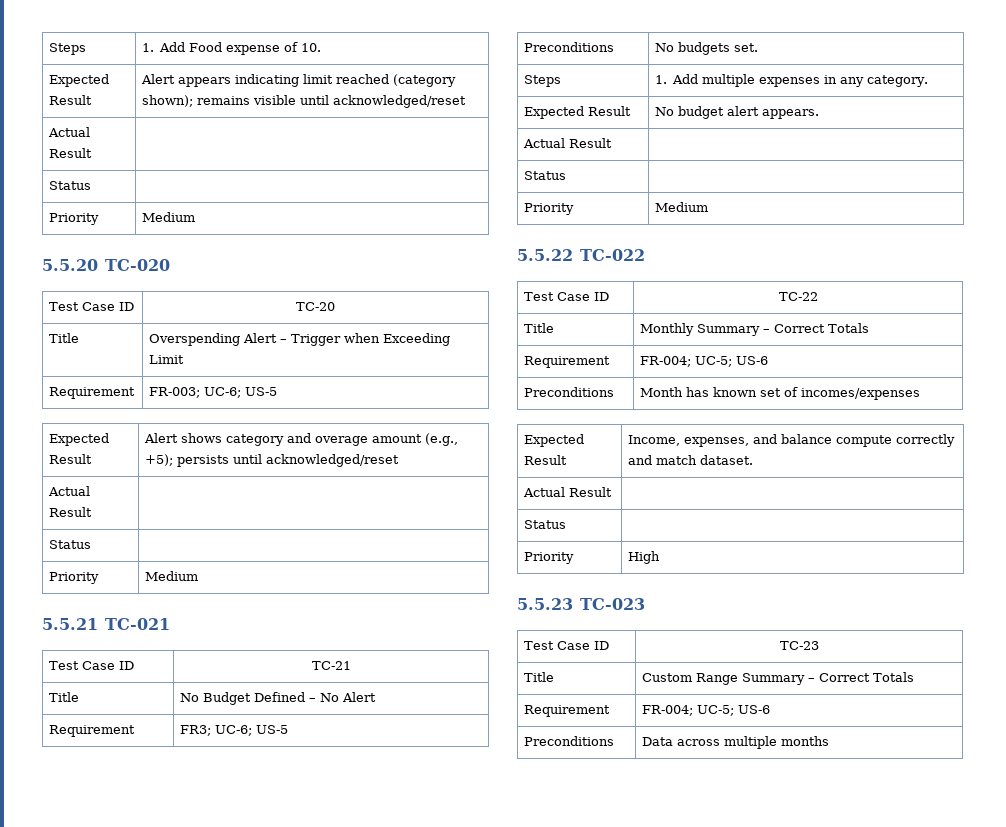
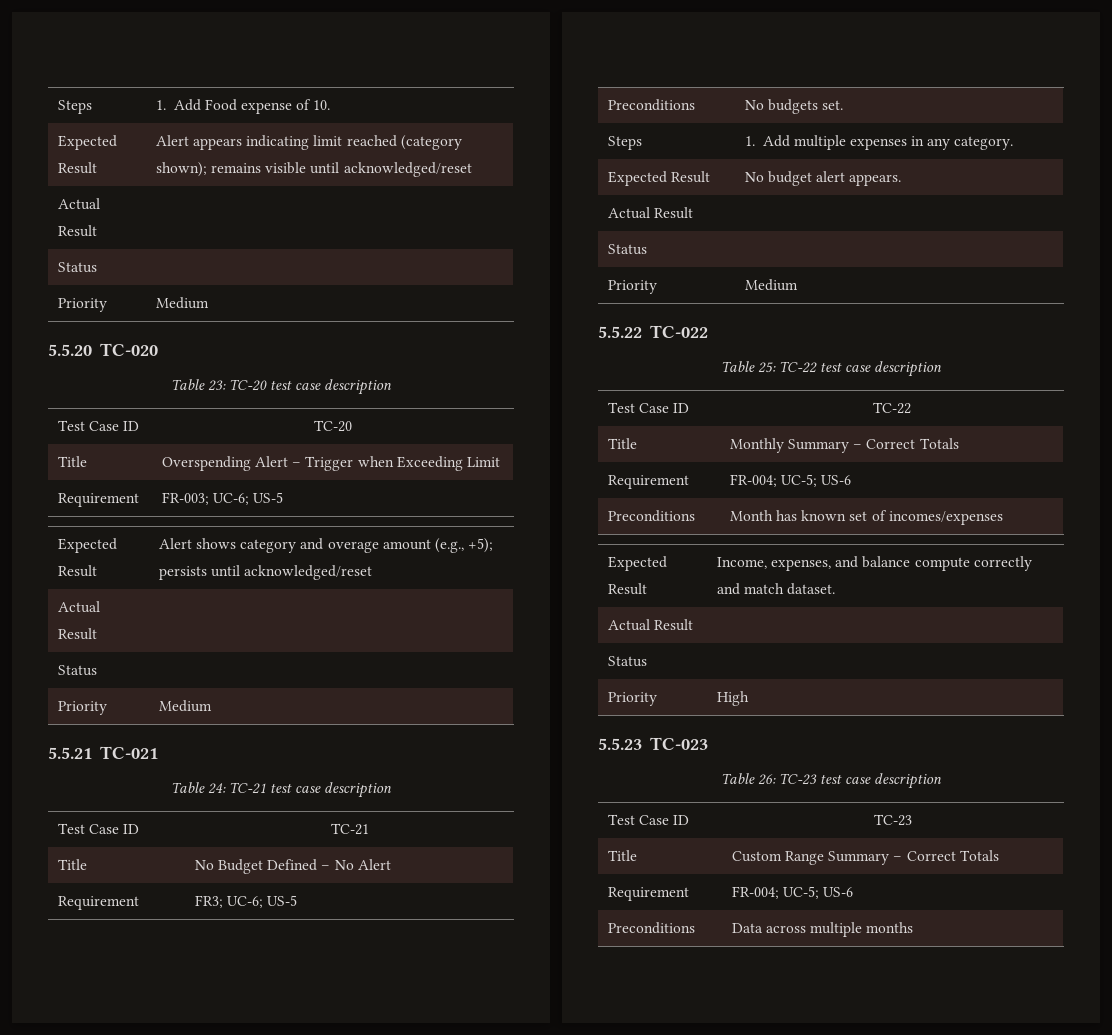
(171, 265) none -> [170,379,393,395] // Table 23: TC-20 test case description
(171, 624) none -> [170,782,393,798] // Table 24: TC-21 test case description
(646, 255) none -> [720,361,943,377] // Table 25: TC-22 test case description
(646, 604) none -> [720,773,943,789] // Table 26: TC-23 test case description

